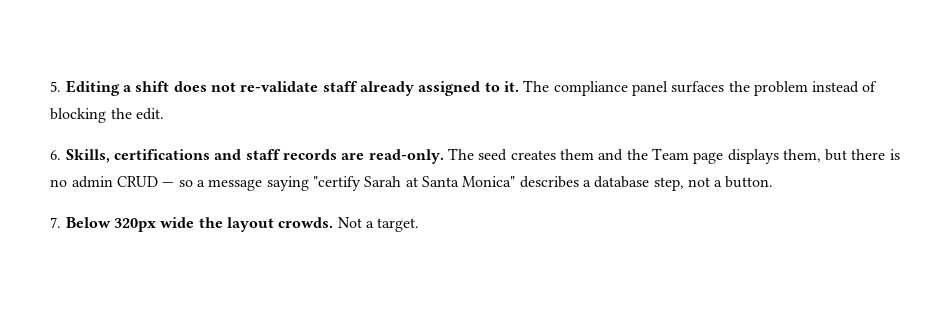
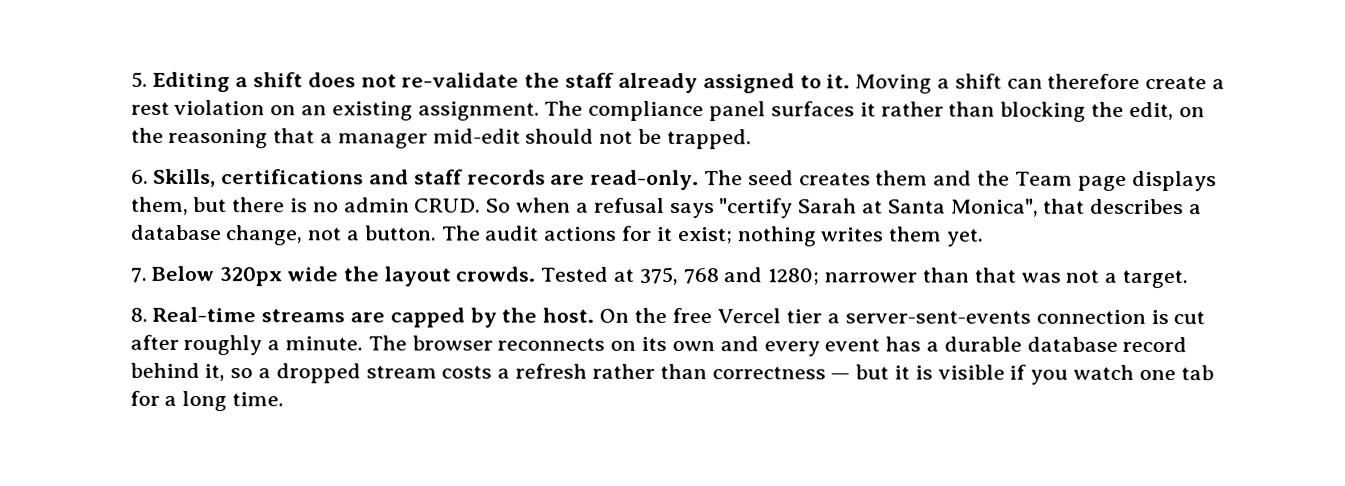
(319, 86) none -> [524,72,561,88] the
[523,80,878,96] [50,108,165,123] The compliance panel surfaces the problem instead of blocking the edit. -> [855,73,1225,94] [130,99,1205,122] [130,127,752,150] Moving a shift can therefore create a rest violation on an existing assignment. The compliance panel surfaces it rather than blocking the edit, on the reasoning that a manager mid-edit should not be trapped.
[117,176,309,191] CRUD — so a message saying -> [414,197,715,219] CRUD. So when a refusal says
[462,176,516,187] Monica" -> [950,198,1086,217] Monica", that
[653,177,684,191] step, -> [225,225,304,246] change,
(774, 182) none -> [441,225,984,247] The audit actions for it exist; nothing writes them yet.
[337,217,420,232] Not a target. -> [540,266,1188,289] [129,306,1206,328] [129,334,1188,357] [129,362,1214,385] [129,390,285,412] Tested at 375, 768 and 1280; narrower than that was not a target. // 8. Real-time streams are capped by the host. On the free Vercel tier a server-sent-events connection is cut after roughly a minute. The browser reconnects on its own and every event has a durable database record behind it, so a dropped stream costs a refresh rather than correctness — but it is visible if you watch one tab for a long time.

